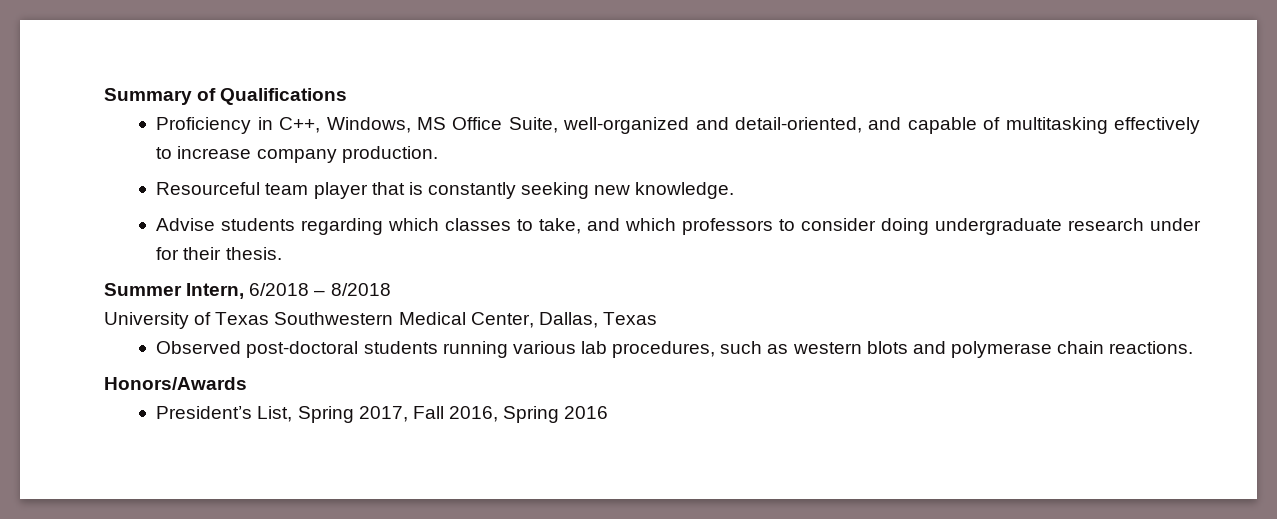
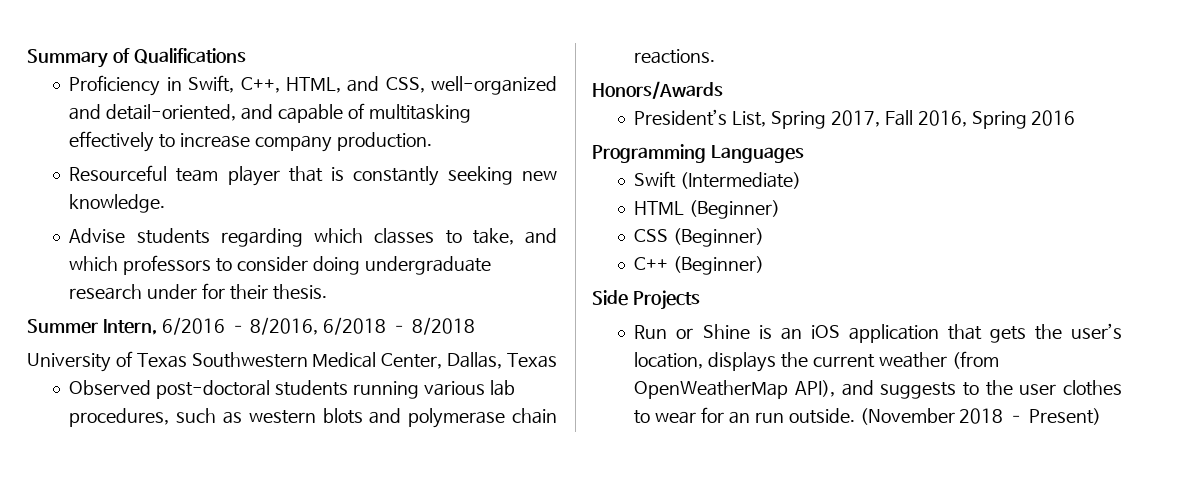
[279,117,558,133] C++, Windows, MS Office Suite, -> [188,75,425,93] Swift, C++, HTML, and CSS,
(245, 291) none -> [161,317,319,335] 6/2016 – 8/2016,
(609, 412) none -> [592,144,804,163] [634,171,802,189] [634,200,781,219] [634,228,765,247] [634,256,765,275] [592,290,700,310] [634,323,1122,343] [634,351,999,372] [634,380,1122,399] [634,407,1102,425] // Programming Languages // Swift (Intermediate) // HTML (Beginner) // CSS (Beginner) // C++ (Beginner) // Side Projects // Run or Shine is an iOS application that gets the user’s location, displays the current weather (from OpenWeatherMap API), and suggests to the user clothes to wear for an run outside. (November 2018 – Present)

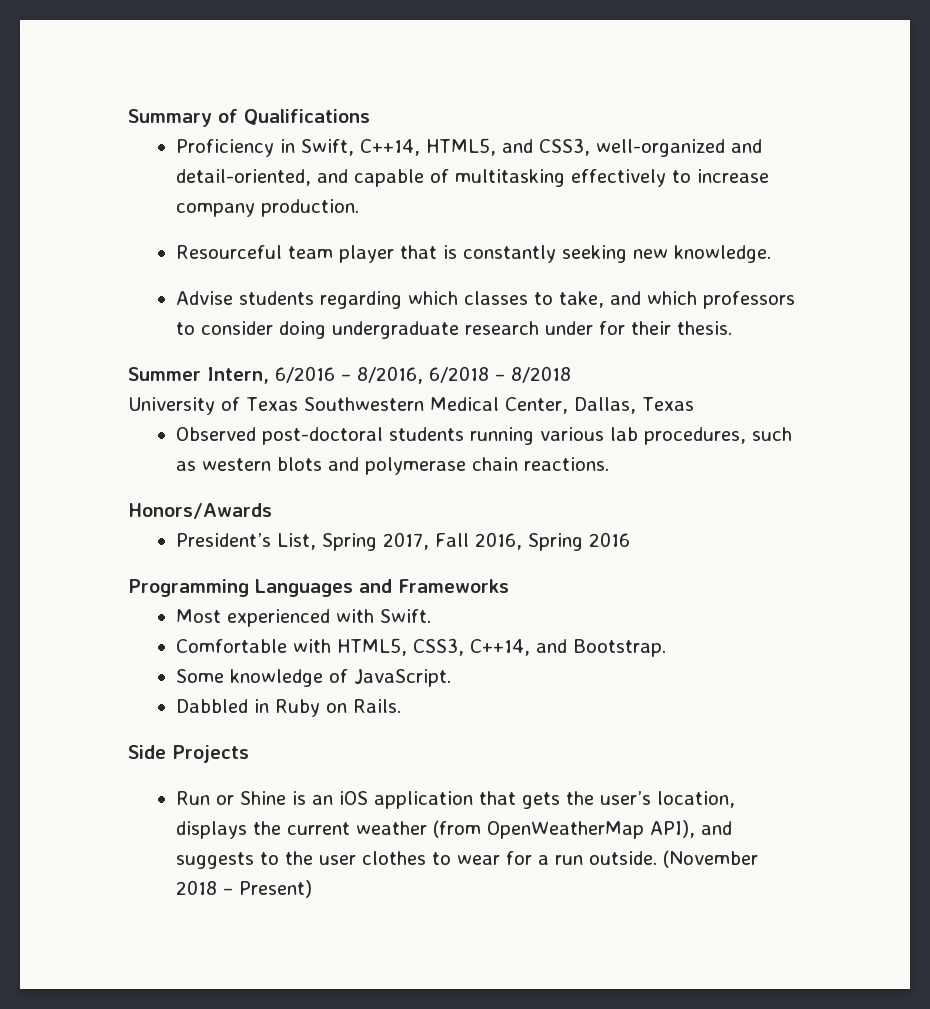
[240,76,425,93] C++, HTML, and CSS, -> [360,138,591,156] C++14, HTML5, and CSS3,
[634,171,802,189] [634,200,781,219] [634,228,765,247] [634,256,765,275] // Swift (Intermediate) // HTML (Beginner) // CSS (Beginner) // C++ (Beginner) -> [359,579,509,593] [176,609,432,627] [176,638,667,657] [176,669,452,687] [176,699,402,717] and Frameworks // Most experienced with Swift. // Comfortable with HTML5, CSS3, C++14, and Bootstrap. // Some knowledge of JavaScript. // Dabbled in Ruby on Rails.
[728,411,750,424] an -> [538,855,550,865] a

